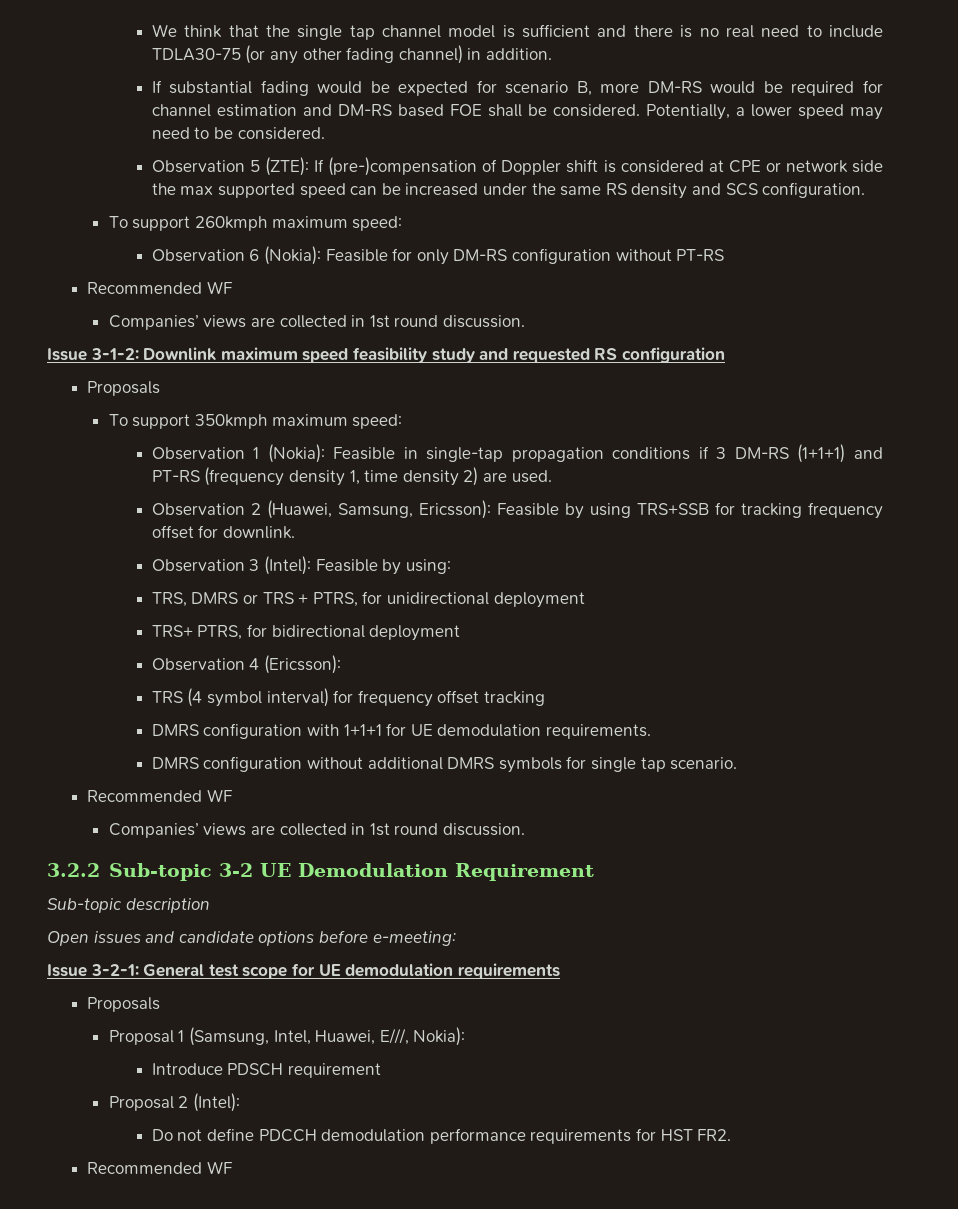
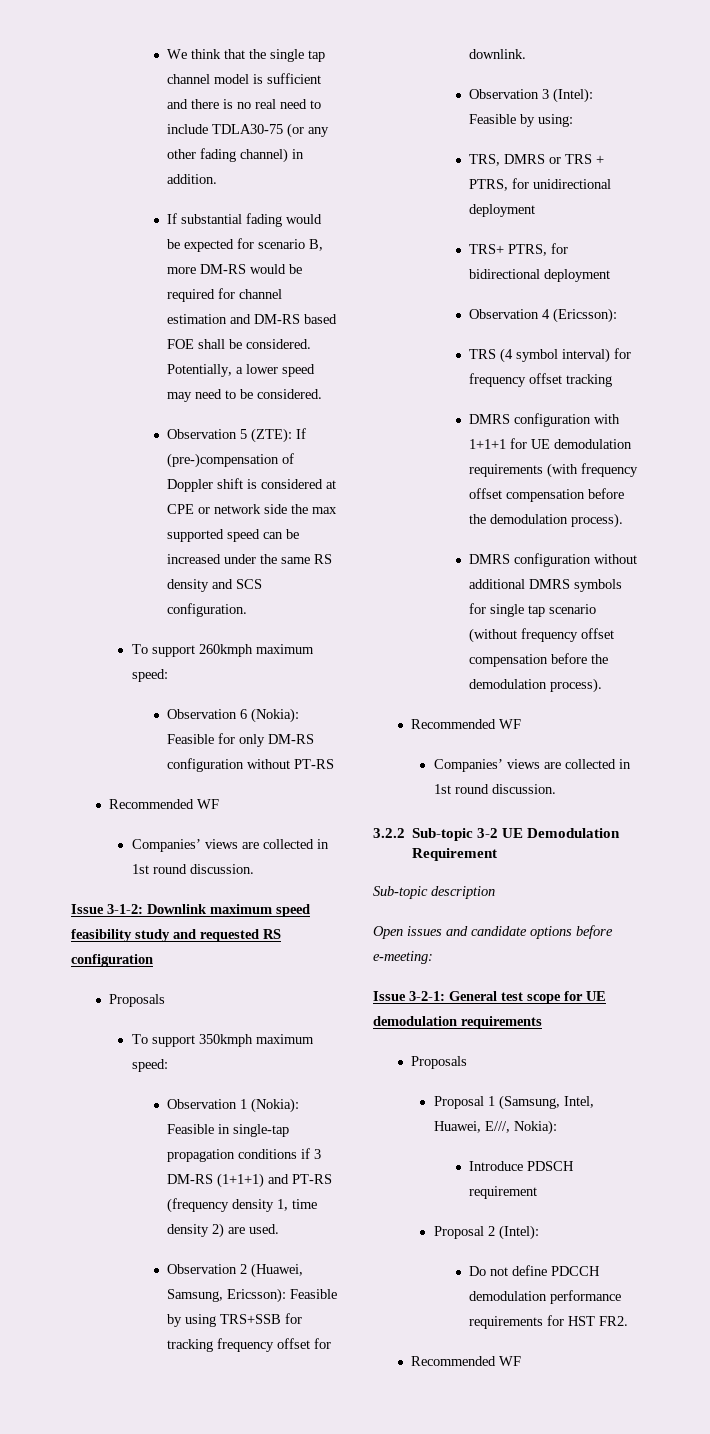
[546,724,652,739] requirements. -> [468,463,638,478] [468,488,624,502] [468,513,623,528] requirements (with frequency offset compensation before the demodulation process).
[670,757,738,770] scenario. -> [548,604,596,614] [468,628,614,643] [468,653,608,667] [468,678,602,693] scenario (without frequency offset compensation before the demodulation process).

